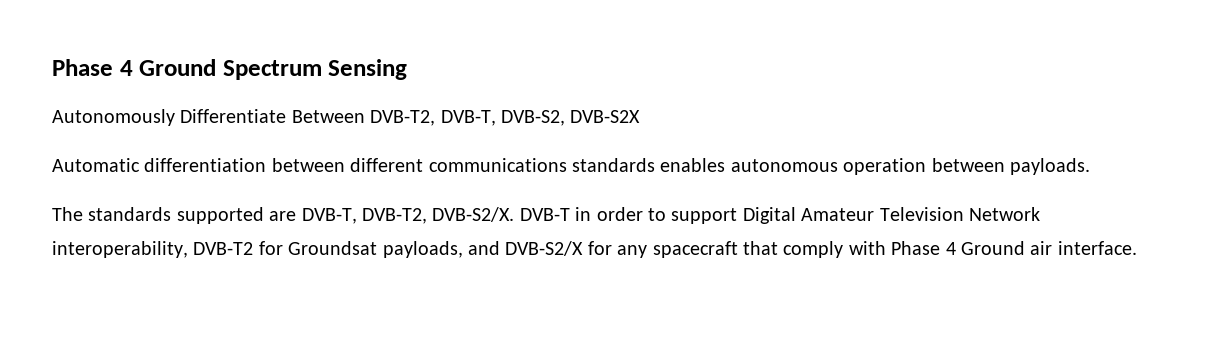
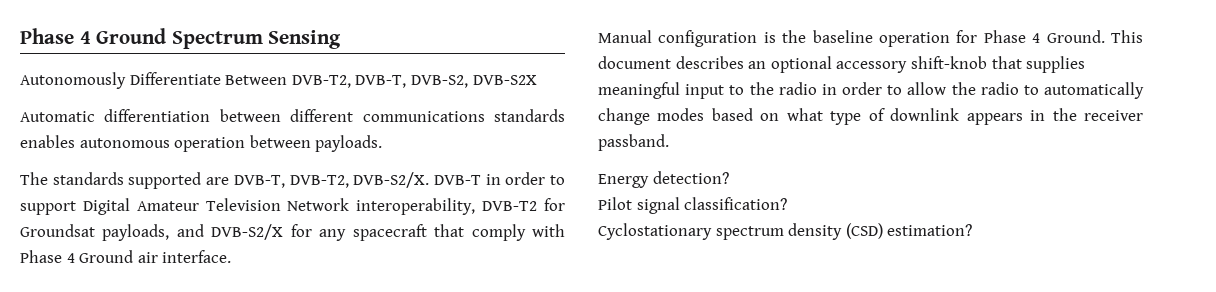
(1137, 248) none -> [598,30,1143,47] [598,56,1086,73] [598,82,1144,99] [598,108,1143,125] [598,134,669,151] [598,171,729,188] [598,197,788,214] [598,223,973,240] // Manual configuration is the baseline operation for Phase 4 Ground. This document describes an optional accessory shift-knob that supplies meaningful input to the radio in order to allow the radio to automatically change modes based on what type of downlink appears in the receiver passband. // Energy detection? // Pilot signal classification? // Cyclostationary spectrum density (CSD) estimation?

